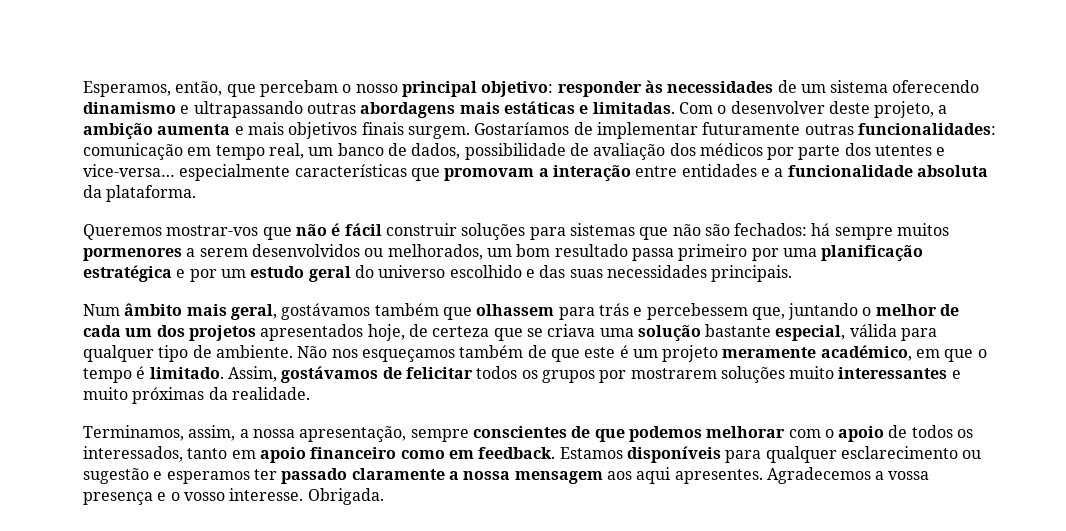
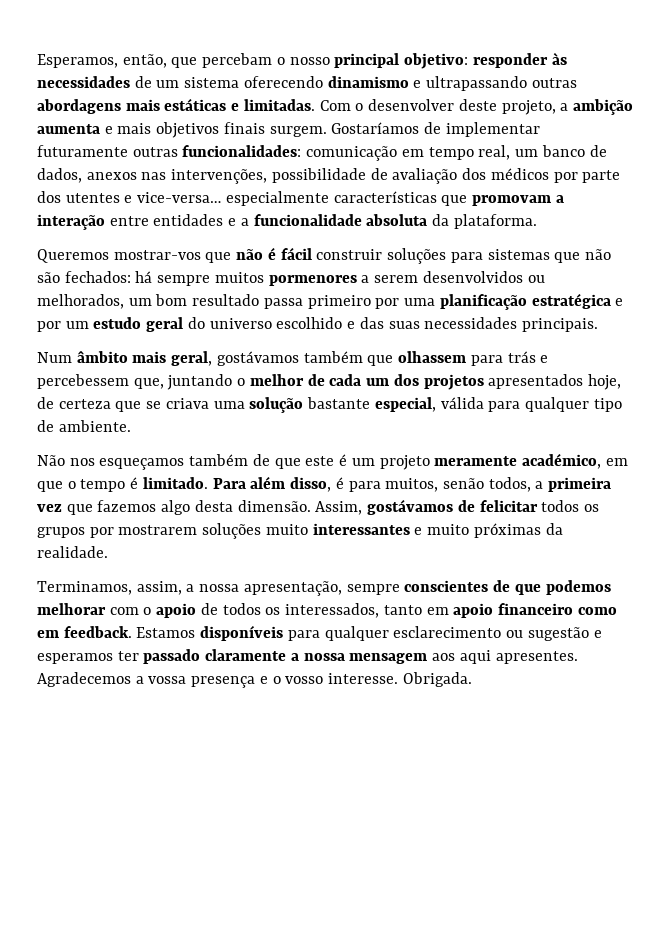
(461, 151) none -> [86,169,268,184] anexos nas intervenções,
(293, 351) none -> (131, 426) //
(224, 373) none -> [212,476,612,492] [37,500,311,515] Para além disso, é para muitos, senão todos, a primeira vez que fazemos algo desta dimensão.

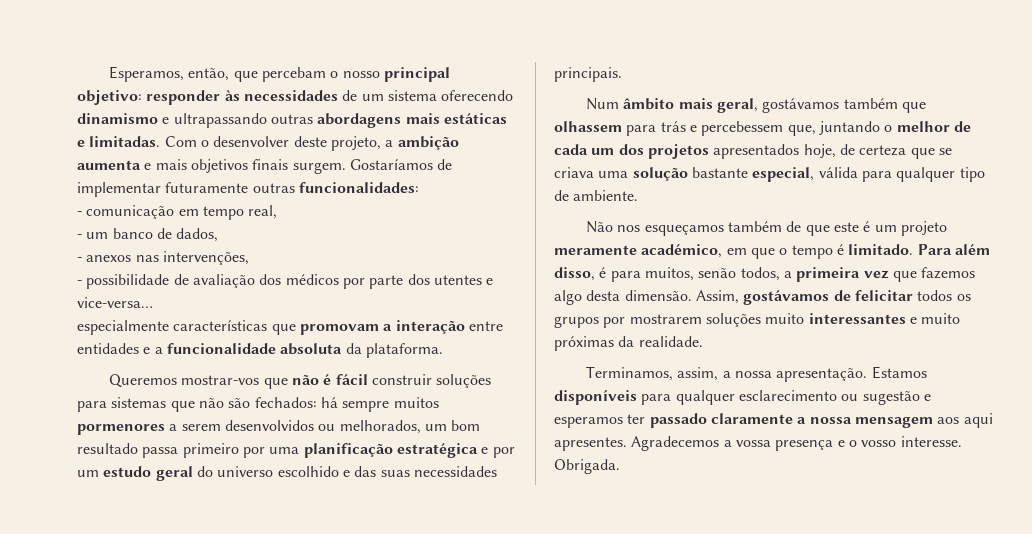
(302, 151) none -> [77,211,82,216] // -
(511, 152) none -> [77,234,82,239] // -
(82, 175) none -> [77,257,82,262] // -
(268, 176) none -> [77,280,82,285] // -
(222, 197) none -> (153, 302) //
[243,580,611,596] [37,603,617,618] [37,626,132,638] apresentação, sempre conscientes de que podemos melhorar com o apoio de todos os interessados, tanto em apoio financeiro como em feedback. -> [776,367,868,382] apresentação.

